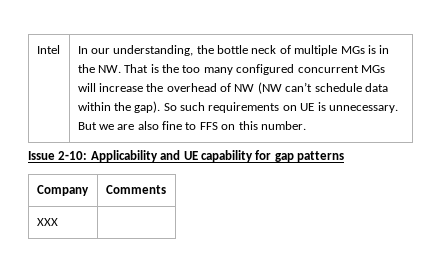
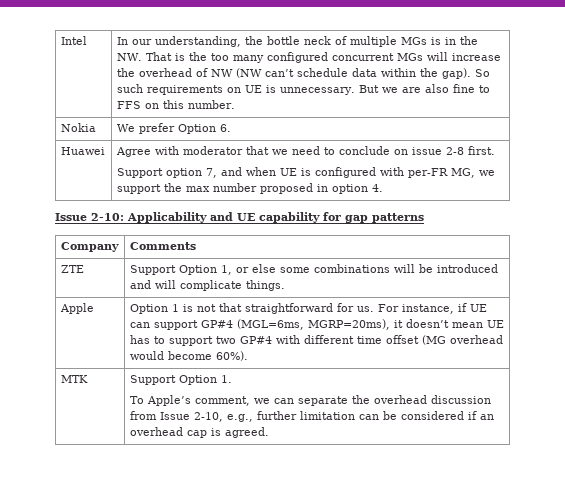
(306, 125) none -> [60,123,96,132] [116,123,231,134] [60,147,105,155] [115,146,495,157] [116,167,495,178] [116,183,383,194] // Nokia | We prefer Option 6. // Huawei | Agree with moderator that we need to conclude on issue 2-8 first. // Support option 7, and when UE is configured with per-FR MG, we support the max number proposed in option 4.
[36,218,58,226] XXX | -> [60,265,84,273] [129,264,498,275] [129,280,285,291] [59,303,94,314] [129,303,487,314] [129,319,504,330] [129,335,503,346] [129,351,248,361] [60,375,88,383] [129,375,232,385] [129,395,491,406] [129,411,494,422] [129,427,269,438] ZTE | Support Option 1, or else some combinations will be introduced and will complicate things. // Apple | Option 1 is not that straightforward for us. For instance, if UE can support GP#4 (MGL=6ms, MGRP=20ms), it doesn’t mean UE has to support two GP#4 with different time offset (MG overhead would become 60%). // MTK | Support Option 1. // To Apple’s comment, we can separate the overhead discussion from Issue 2-10, e.g., further limitation can be considered if an overhead cap is agreed.

